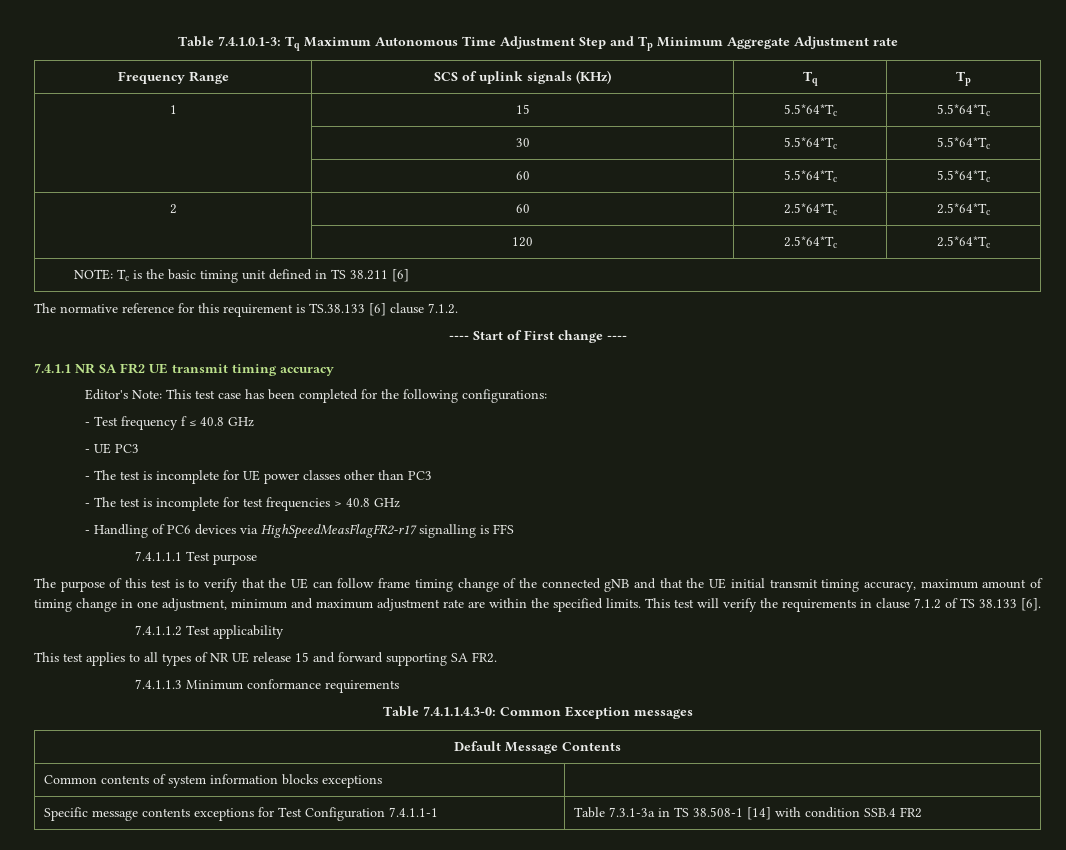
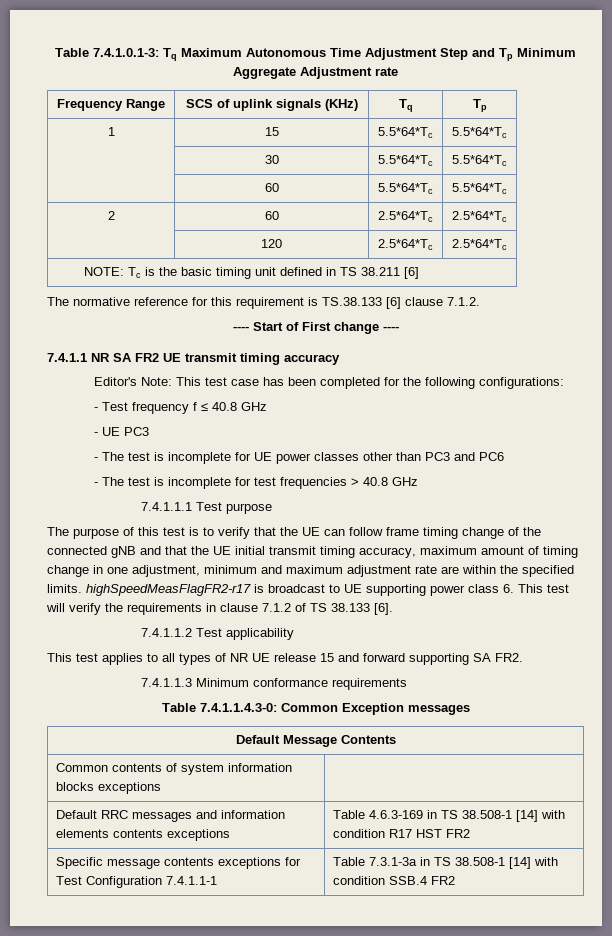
(432, 475) none -> [453,452,504,461] and PC6
[84,524,514,539] // - Handling of PC6 devices via HighSpeedMeasFlagFR2-r17 signalling is FFS -> (418, 481) none
(641, 603) none -> [86,584,514,596] highSpeedMeasFlagFR2-r17 is broadcast to UE supporting power class 6.
(382, 781) none -> [56,810,286,822] [56,829,231,841] [333,810,566,822] [333,829,471,838] // Default RRC messages and information elements contents exceptions | Table 4.6.3-169 in TS 38.508-1 [14] with condition R17 HST FR2

